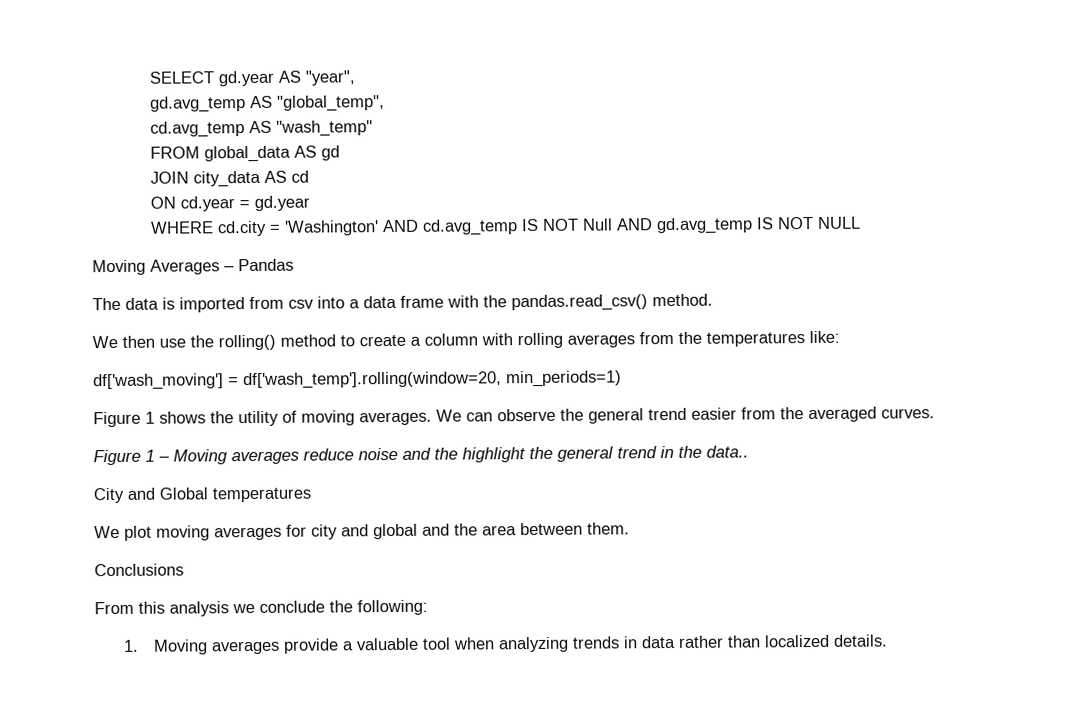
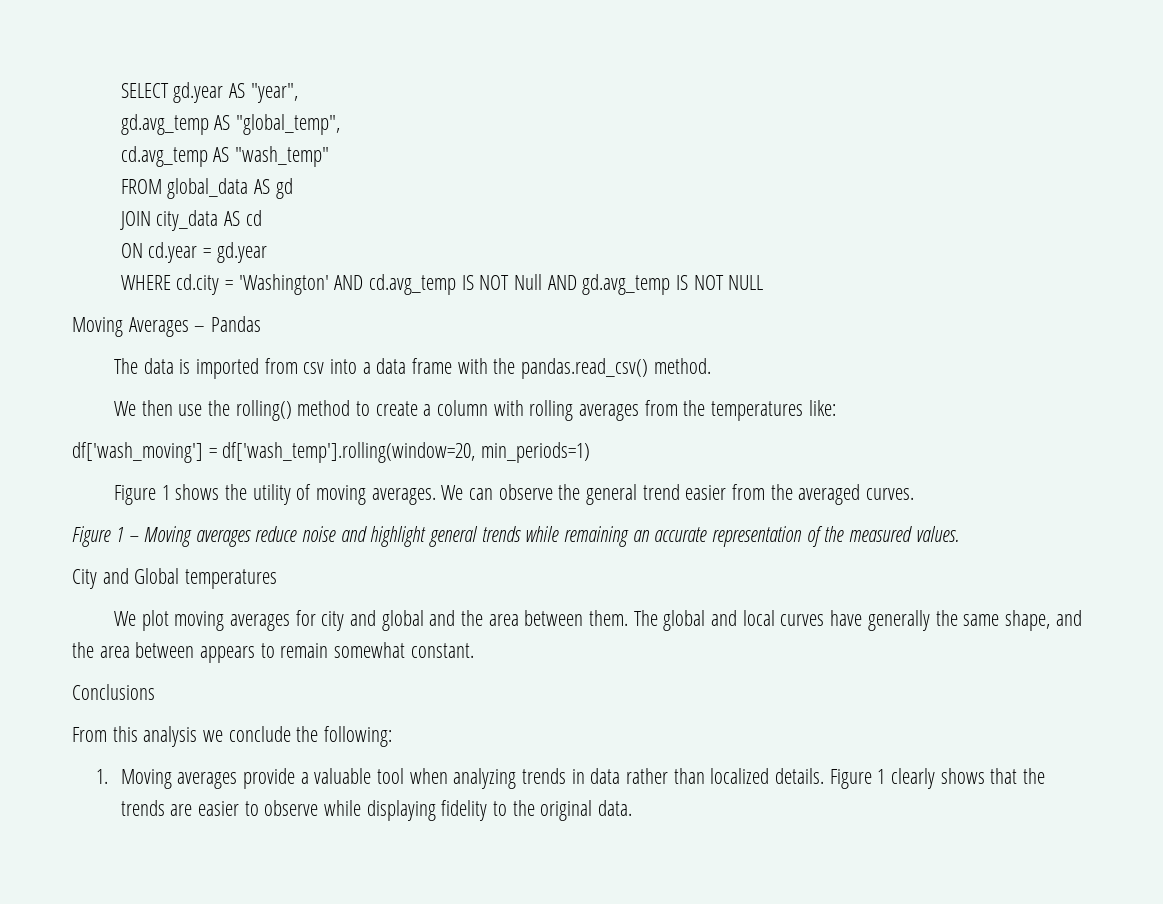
[434,445,749,463] the highlight the general trend in the data.. -> [370,526,959,547] highlight general trends while remaining an accurate representation of the measured values.
(630, 528) none -> [633,610,1082,631] [72,642,474,663] The global and local curves have generally the same shape, and the area between appears to remain somewhat constant.
(888, 640) none -> [829,768,1046,789] [120,800,633,821] Figure 1 clearly shows that the trends are easier to observe while displaying fidelity to the original data.

